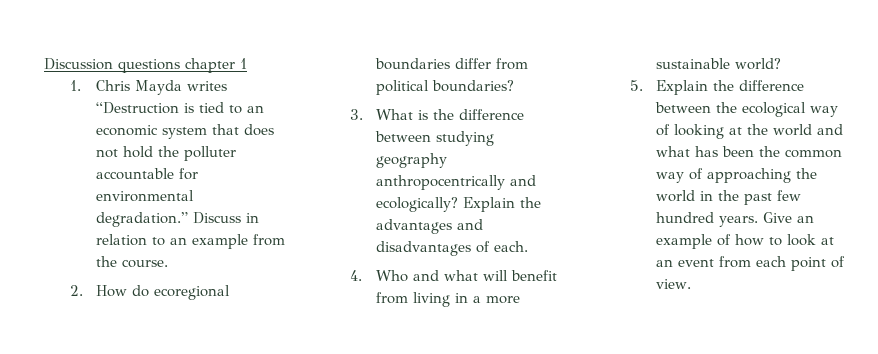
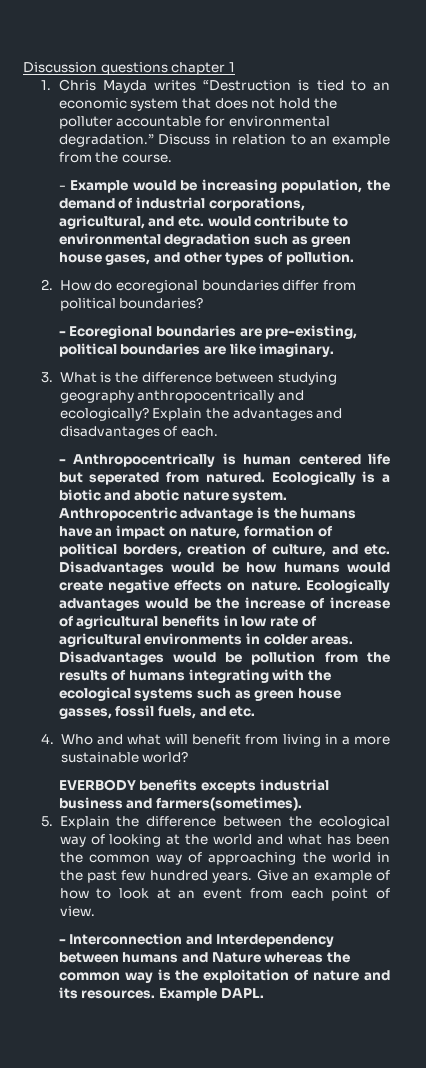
(168, 263) none -> [58,179,390,193] [58,197,305,211] [58,215,348,229] [58,233,352,247] [58,251,354,265] // - Example would be increasing population, the demand of industrial corporations, agricultural, and etc. would contribute to environmental degradation such as green house gases, and other types of pollution.
(514, 86) none -> [58,325,358,339] [58,343,335,357] // - Ecoregional boundaries are pre-existing, political boundaries are like imaginary.
(528, 246) none -> [58,453,390,467] [58,471,391,485] [58,489,288,503] [58,507,357,521] [58,525,333,539] [58,543,390,557] [58,561,390,575] [58,579,391,593] [58,597,390,611] [58,615,317,629] [58,633,354,647] [58,651,391,665] [58,669,331,683] [58,687,341,701] [58,705,256,719] // - Anthropocentrically is human centered life but seperated from natured. Ecologically is a biotic and abotic nature system. Anthropocentric advantage is the humans have an impact on nature, formation of political borders, creation of culture, and etc. Disadvantages would be how humans would create negative effects on nature. Ecologically advantages would be the increase of increase of agricultural benefits in low rate of agricultural environments in colder areas. Disadvantages would be pollution from the results of humans integrating with the ecological systems such as green house gasses, fossil fuels, and etc.
(781, 64) none -> [58,779,329,793] [58,797,303,811] // EVERBODY benefits excepts industrial business and farmers(sometimes).
(691, 284) none -> [58,933,334,947] [58,952,350,963] [58,969,391,983] [58,987,264,1001] // - Interconnection and Interdependency between humans and Nature whereas the common way is the exploitation of nature and its resources. Example DAPL.

